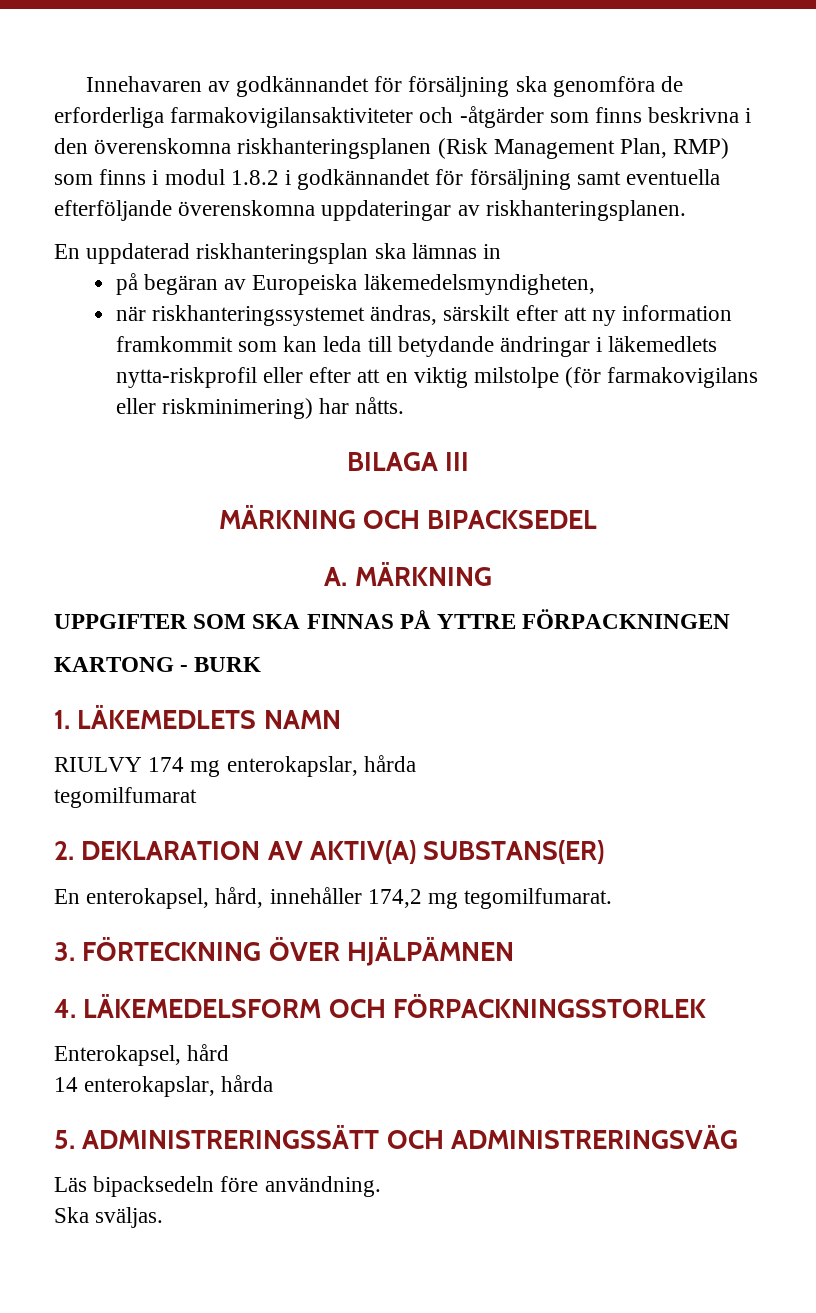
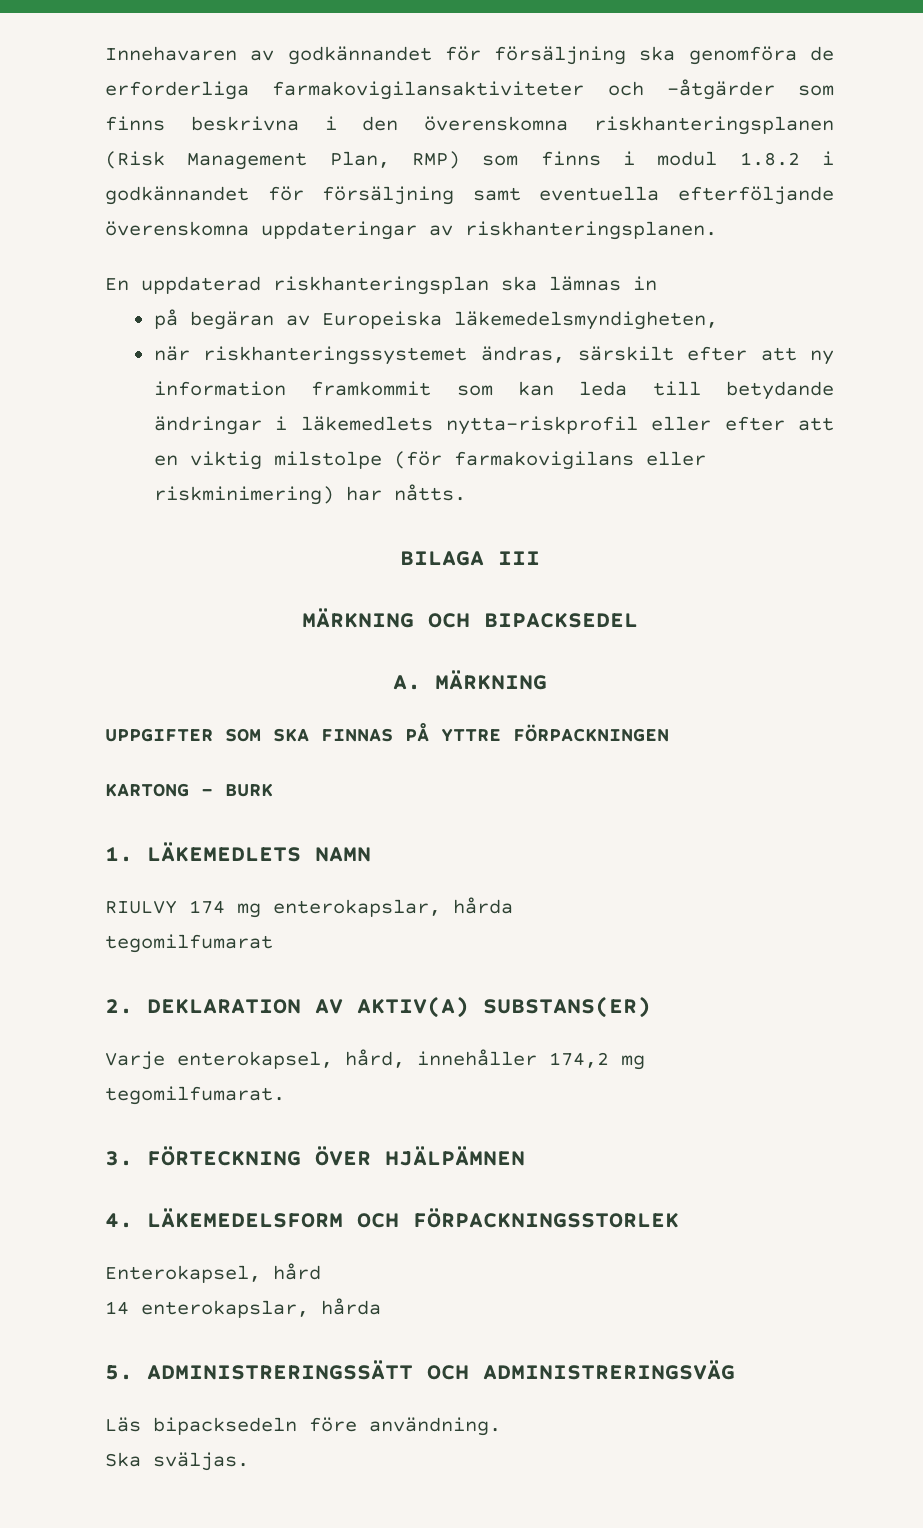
[54,889,80,904] En -> [105,1051,165,1070] Varje

